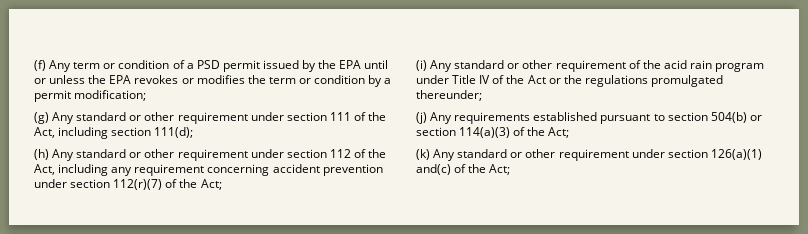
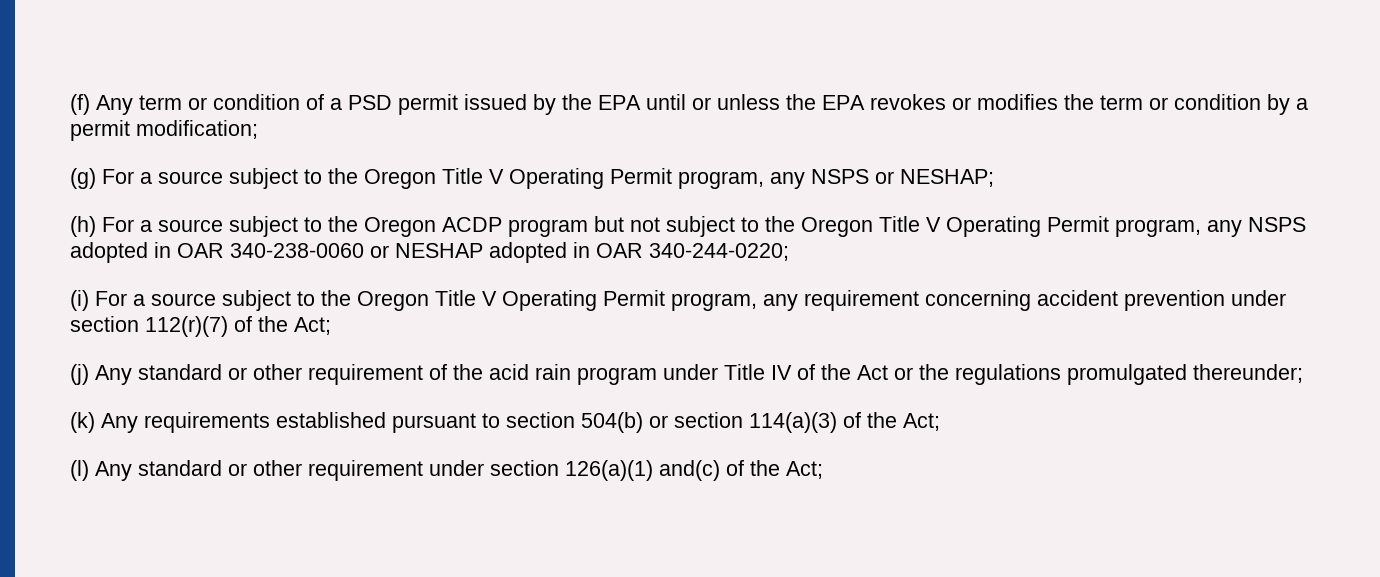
[52,112,387,124] [34,127,194,139] [34,149,387,161] [34,164,109,176] Any standard or other requirement under section 111 of the Act, including section 111(d); // (h) Any standard or other requirement under section 112 of the Act, including -> [102,168,994,189] [70,216,1306,237] [70,242,789,263] [70,290,757,311] For a source subject to the Oregon Title V Operating Permit program, any NSPS or NESHAP; // (h) For a source subject to the Oregon ACDP program but not subject to the Oregon Title V Operating Permit program, any NSPS adopted in OAR 340-238-0060 or NESHAP adopted in OAR 340-244-0220; // (i) For a source subject to the Oregon Title V Operating Permit program,
[416,60,427,71] (i) -> [70,364,89,385] (j)
[416,112,427,124] (j) -> [70,412,95,433] (k)
[416,149,430,160] (k) -> [70,460,89,481] (l)

